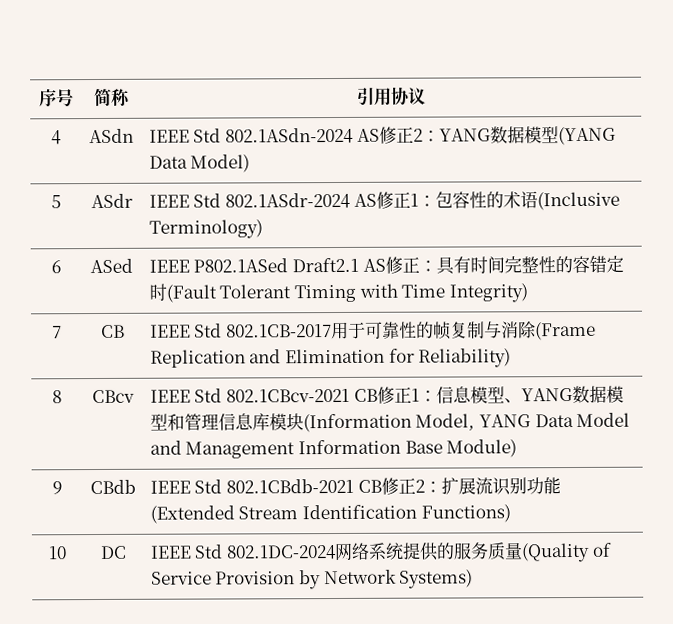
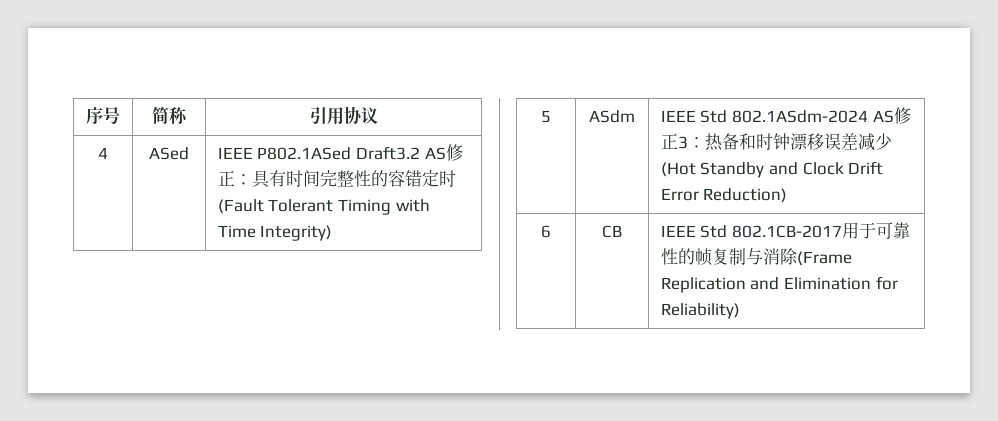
[89,128,134,144] [148,126,616,146] [148,154,251,173] [51,195,61,209] [90,193,133,209] [148,191,620,211] [148,219,263,239] [51,260,61,274] | ASdn | IEEE Std 802.1ASdn-2024 AS修正2：YANG数据模型(YANG Data Model) // 5 | ASdr | IEEE Std 802.1ASdr-2024 AS修正1：包容性的术语(Inclusive Terminology) // 6 -> (108, 153) none
[291,257,359,273] Draft2.1 -> [355,146,420,160] Draft3.2
[52,325,62,339] 7 -> [541,110,551,123] [589,110,635,123] [660,107,911,124] [660,133,892,151] [660,161,884,178] [660,188,788,203] [541,225,551,238] 5 | ASdm | IEEE Std 802.1ASdm-2024 AS修正3：热备和时钟漂移误差减少(Hot Standby and Clock Drift Error Reduction) // 6
[52,390,62,404] [91,389,135,404] [149,385,624,404] [149,412,631,433] [149,439,518,459] [51,481,63,495] [89,479,136,495] [149,477,561,496] [149,504,511,524] [48,546,67,560] [99,545,127,559] [149,542,612,563] [150,569,474,590] // 8 | CBcv | IEEE Std 802.1CBcv-2021 CB修正1：信息模型、YANG数据模型和管理信息库模块(Information Model, YANG Data Model and Management Information Base Module) // 9 | CBdb | IEEE Std 802.1CBdb-2021 CB修正2：扩展流识别功能(Extended Stream Identification Functions) // 10 | DC | IEEE Std 802.1DC-2024网络系统提供的服务质量(Quality of Service Provision by Network Systems) -> (740, 311) none

